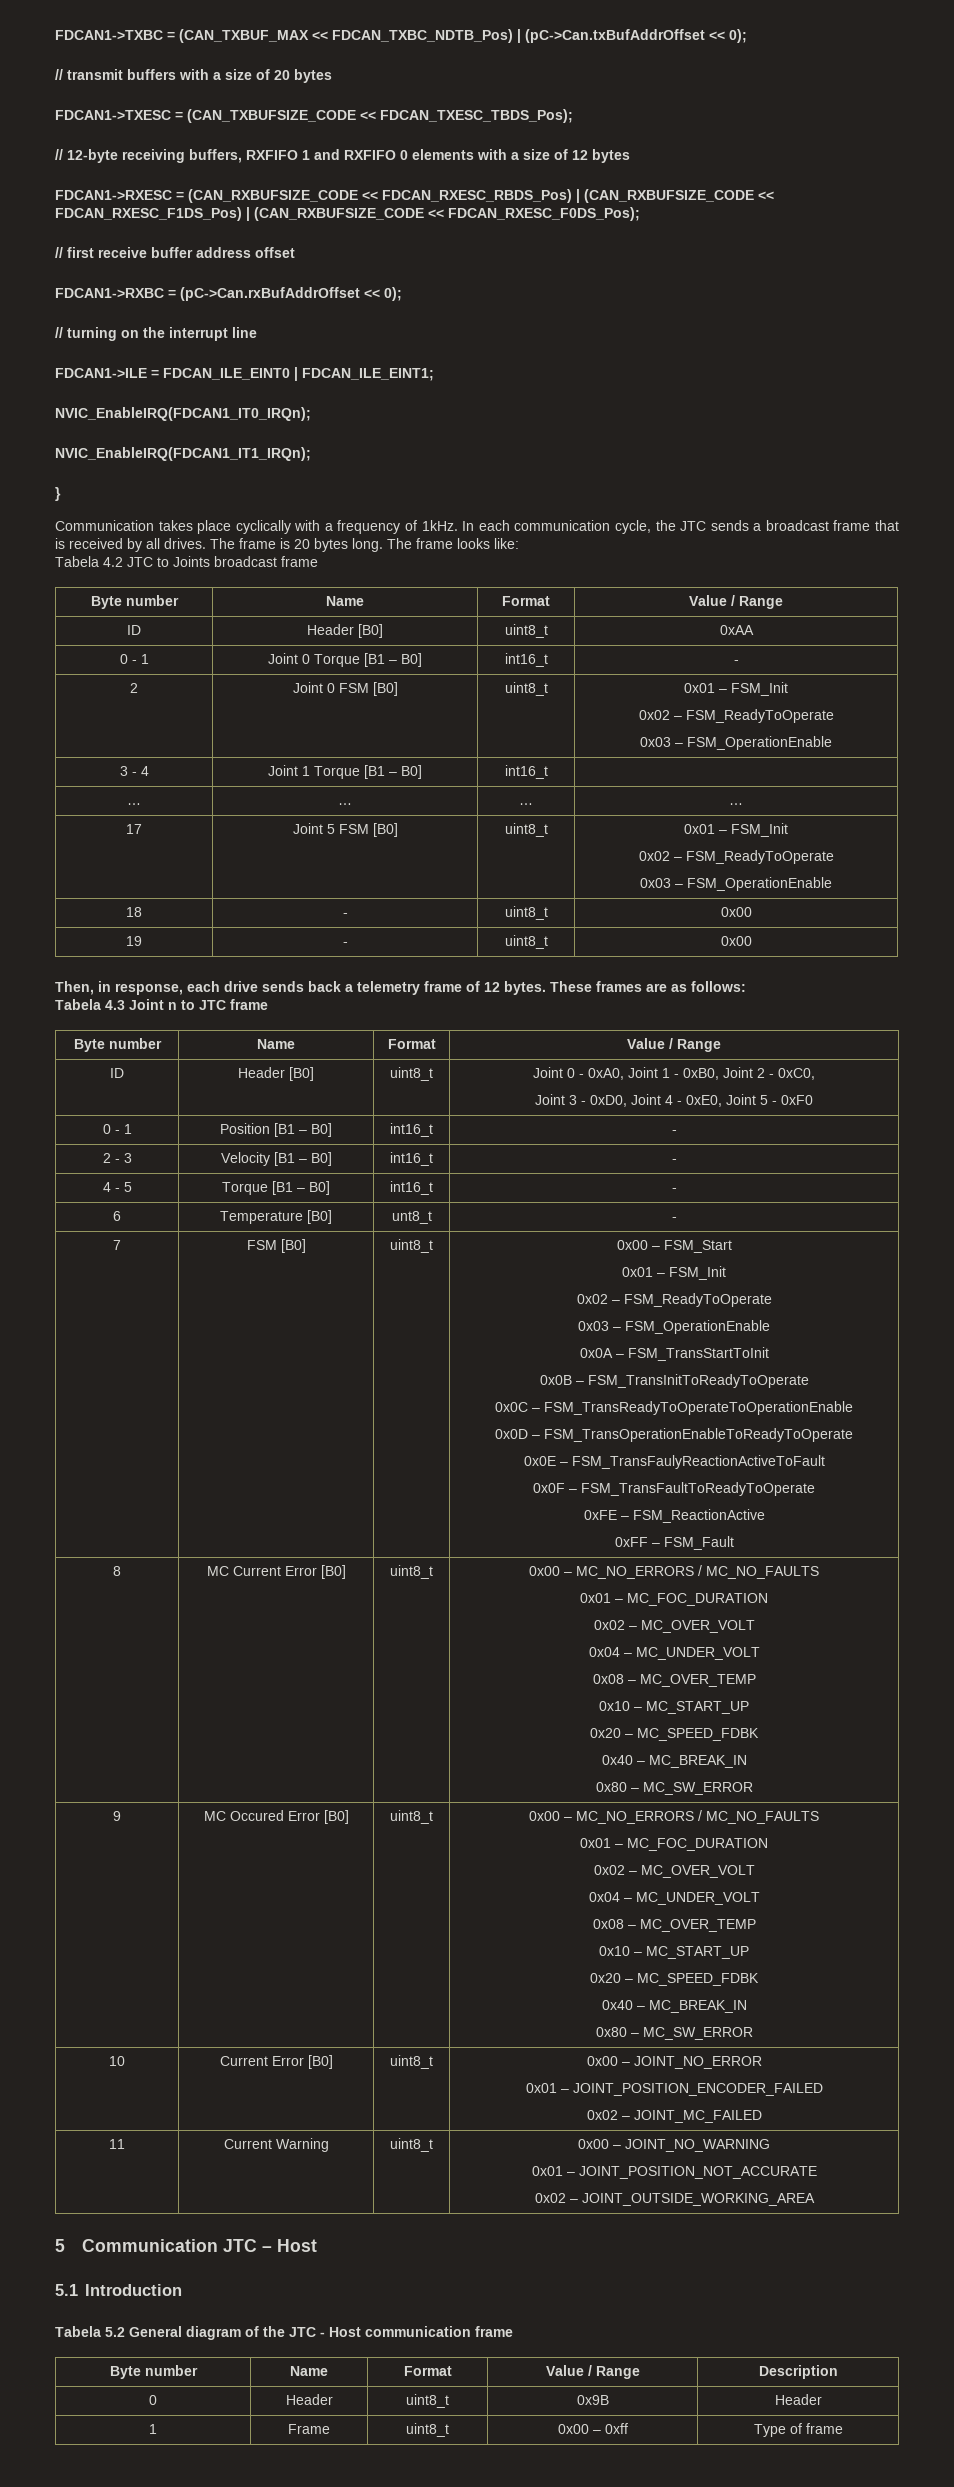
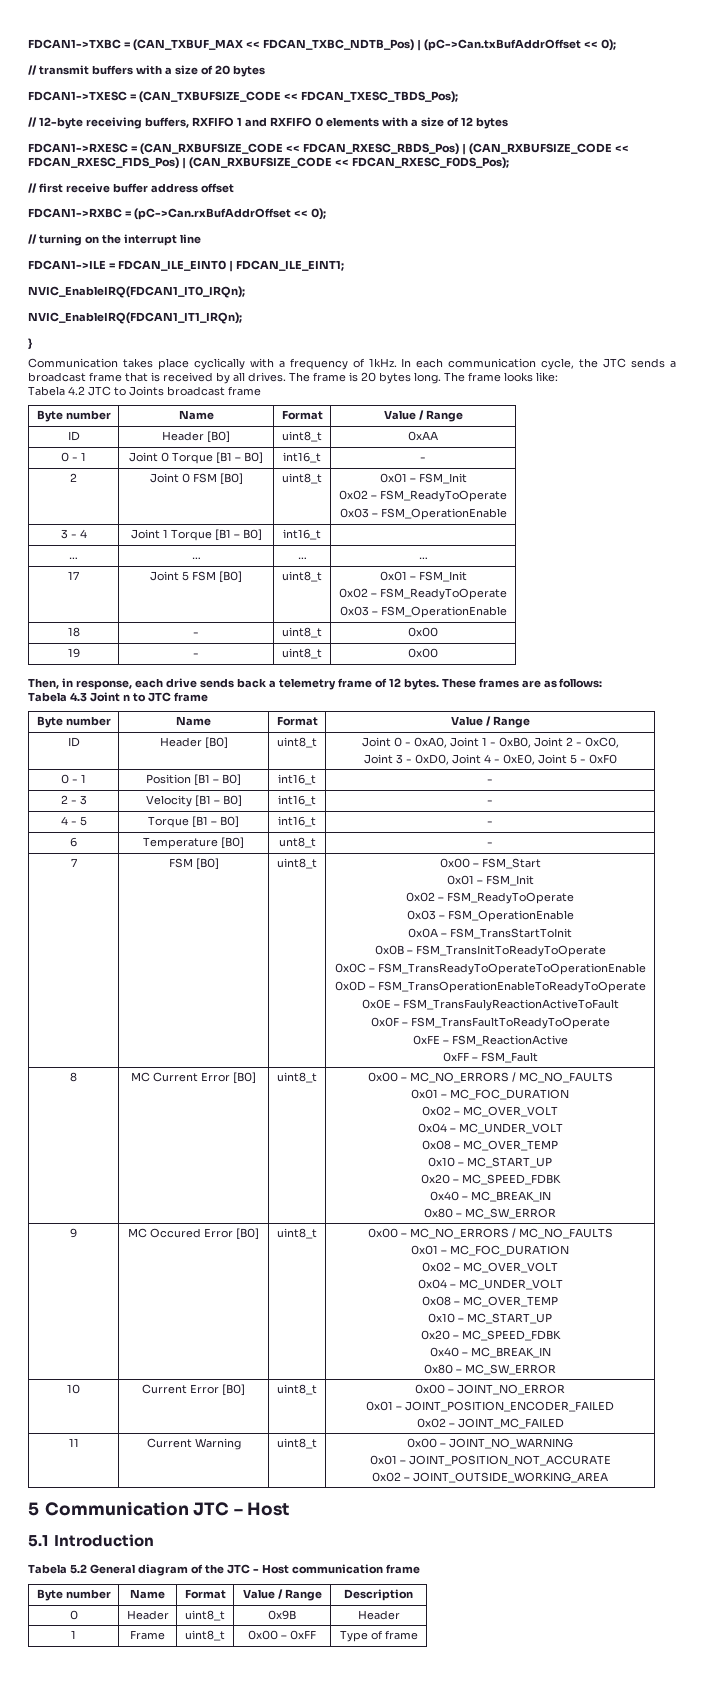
[604,2423,628,2434] 0xff -> [290,1630,316,1640] 0xFF

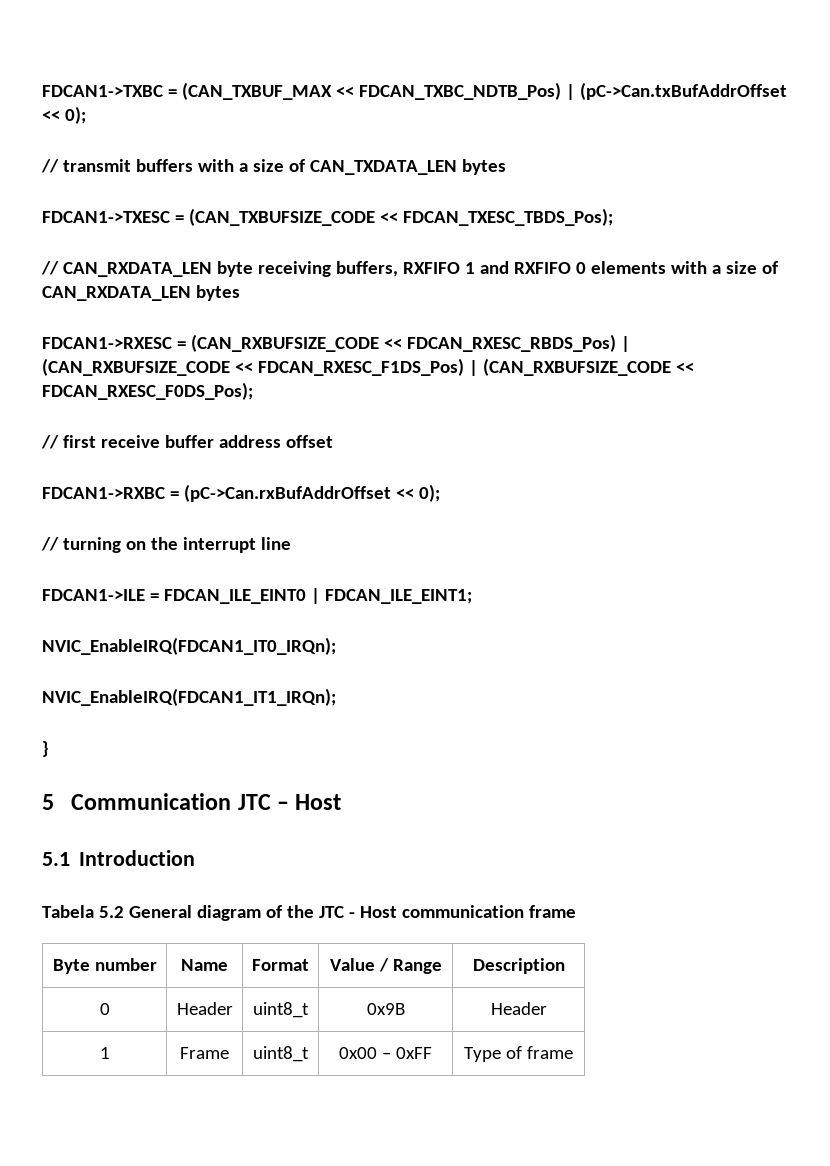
[214,65,230,75] 20 -> [309,160,457,175] CAN_TXDATA_LEN
[38,117,83,129] 12-byte -> [62,261,253,277] CAN_RXDATA_LEN byte
[460,117,473,126] 12 -> [42,286,191,301] CAN_RXDATA_LEN
[28,358,676,370] [28,372,558,384] [28,386,261,396] [36,410,111,422] [178,410,214,420] [281,410,323,420] [383,410,463,422] [67,431,80,441] [162,431,231,443] [282,431,322,442] [408,431,438,441] [61,452,86,462] [129,452,263,464] [283,452,321,463] [420,457,426,461] [70,473,77,482] [149,473,243,485] [282,473,322,484] [379,473,467,484] [339,490,507,502] [339,508,507,520] [60,529,87,539] [130,529,262,541] [283,529,321,540] [69,557,78,559] [191,557,201,559] [297,557,307,559] [418,557,428,559] [68,571,79,580] [150,571,243,583] [282,571,322,582] [379,571,467,582] [339,588,507,600] [339,606,507,618] [67,627,80,637] [193,632,200,636] [282,627,322,638] [408,627,438,637] [67,648,80,658] [193,653,200,657] [282,648,322,659] [408,648,438,658] [28,678,603,690] [28,692,208,702] [36,716,111,728] [176,716,212,726] [276,716,318,726] [450,716,530,728] [67,737,80,747] [159,737,228,749] [277,737,317,748] [361,737,619,748] [363,754,617,765] [61,774,86,784] [146,774,242,786] [278,774,316,785] [486,779,493,783] [60,795,87,805] [145,795,242,807] [278,795,316,806] [486,800,493,804] [60,816,87,826] [148,816,240,828] [278,816,316,827] [486,821,493,825] [70,837,77,847] [143,837,245,849] [278,837,316,848] [486,842,493,846] [70,858,77,867] [168,858,219,870] [277,858,317,869] [439,858,541,869] [446,875,534,886] [405,892,574,904] [406,910,574,922] [407,928,572,939] [374,945,606,957] [334,963,646,975] [334,981,646,993] [361,999,619,1011] [370,1017,610,1029] [412,1035,568,1046] [442,1052,538,1063] [70,1072,77,1082] [131,1072,256,1084] [277,1072,317,1083] [367,1072,613,1083] [410,1089,569,1100] [421,1106,558,1117] [417,1123,563,1134] [421,1140,558,1151] [427,1157,552,1168] [420,1174,561,1185] [429,1191,551,1202] [423,1208,556,1219] [70,1228,77,1238] [128,1228,259,1240] [277,1228,317,1239] [367,1228,613,1239] [410,1245,569,1256] [421,1262,558,1273] [417,1279,563,1290] [421,1296,558,1307] [427,1313,552,1324] [420,1330,561,1341] [429,1347,551,1358] [423,1364,556,1375] [67,1384,80,1394] [142,1384,246,1396] [277,1384,317,1395] [414,1384,565,1395] [365,1401,614,1412] [416,1418,564,1429] [68,1438,79,1447] [146,1438,241,1450] [277,1438,317,1449] [406,1438,573,1449] [369,1455,611,1466] [371,1472,608,1483] // Communication takes place cyclically with a frequency of 1kHz. In each communication cycle, the JTC sends a broadcast frame that is received by all drives. The frame is 20 bytes long. The frame looks like: // Tabela 4.2 JTC to Joints broadcast frame // Byte number | Name | Format | Value / Range // ID | Header [B0] | uint8_t | 0xAA // 0 - 1 | Joint 0 Torque [B1 – B0] | int16_t | - // 2 | Joint 0 FSM [B0] | uint8_t | 0x01 – FSM_Init // 0x02 – FSM_ReadyToOperate // 0x03 – FSM_OperationEnable // 3 - 4 | Joint 1 Torque [B1 – B0] | int16_t | // … | … | … | … // 17 | Joint 5 FSM [B0] | uint8_t | 0x01 – FSM_Init // 0x02 – FSM_ReadyToOperate // 0x03 – FSM_OperationEnable // 18 | - | uint8_t | 0x00 // 19 | - | uint8_t | 0x00 // Then, in response, each drive sends back a telemetry frame of 12 bytes. These frames are as follows: // Tabela 4.3 Joint n to JTC frame // Byte number | Name | Format | Value / Range // ID | Header [B0] | uint8_t | Joint 0 - 0xA0, Joint 1 - 0xB0, Joint 2 - 0xC0, // Joint 3 - 0xD0, Joint 4 - 0xE0, Joint 5 - 0xF0 // 0 - 1 | Position [B1 – B0] | int16_t | - // 2 - 3 | Velocity [B1 – B0] | int16_t | - // 4 - 5 | Torque [B1 – B0] | int16_t | - // 6 | Temperature [B0] | unt8_t | - // 7 | FSM [B0] | uint8_t | 0x00 – FSM_Start // 0x01 – FSM_Init // 0x02 – FSM_ReadyToOperate // 0x03 – FSM_OperationEnable // 0x0A – FSM_TransStartToInit // 0x0B – FSM_TransInitToReadyToOperate // 0x0C – FSM_TransReadyToOperateToOperationEnable // 0x0D – FSM_TransOperationEnableToReadyToOperate // 0x0E – FSM_TransFaulyReactionActiveToFault // 0x0F – FSM_TransFaultToReadyToOperate // 0xFE – FSM_ReactionActive // 0xFF – FSM_Fault // 8 | MC Current Error [B0] | uint8_t | 0x00 – MC_NO_ERRORS / MC_NO_FAULTS // 0x01 – MC_FOC_DURATION // 0x02 – MC_OVER_VOLT // 0x04 – MC_UNDER_VOLT // 0x08 – MC_OVER_TEMP // 0x10 – MC_START_UP // 0x20 – MC_SPEED_FDBK // 0x40 – MC_BREAK_IN // 0x80 – MC_SW_ERROR // 9 | MC Occured Error [B0] | uint8_t | 0x00 – MC_NO_ERRORS / MC_NO_FAULTS // 0x01 – MC_FOC_DURATION // 0x02 – MC_OVER_VOLT // 0x04 – MC_UNDER_VOLT // 0x08 – MC_OVER_TEMP // 0x10 – MC_START_UP // 0x20 – MC_SPEED_FDBK // 0x40 – MC_BREAK_IN // 0x80 – MC_SW_ERROR // 10 | Current Error [B0] | uint8_t | 0x00 – JOINT_NO_ERROR // 0x01 – JOINT_POSITION_ENCODER_FAILED // 0x02 – JOINT_MC_FAILED // 11 | Current Warning | uint8_t | 0x00 – JOINT_NO_WARNING // 0x01 – JOINT_POSITION_NOT_ACCURATE // 0x02 – JOINT_OUTSIDE_WORKING_AREA -> (49, 749) none

